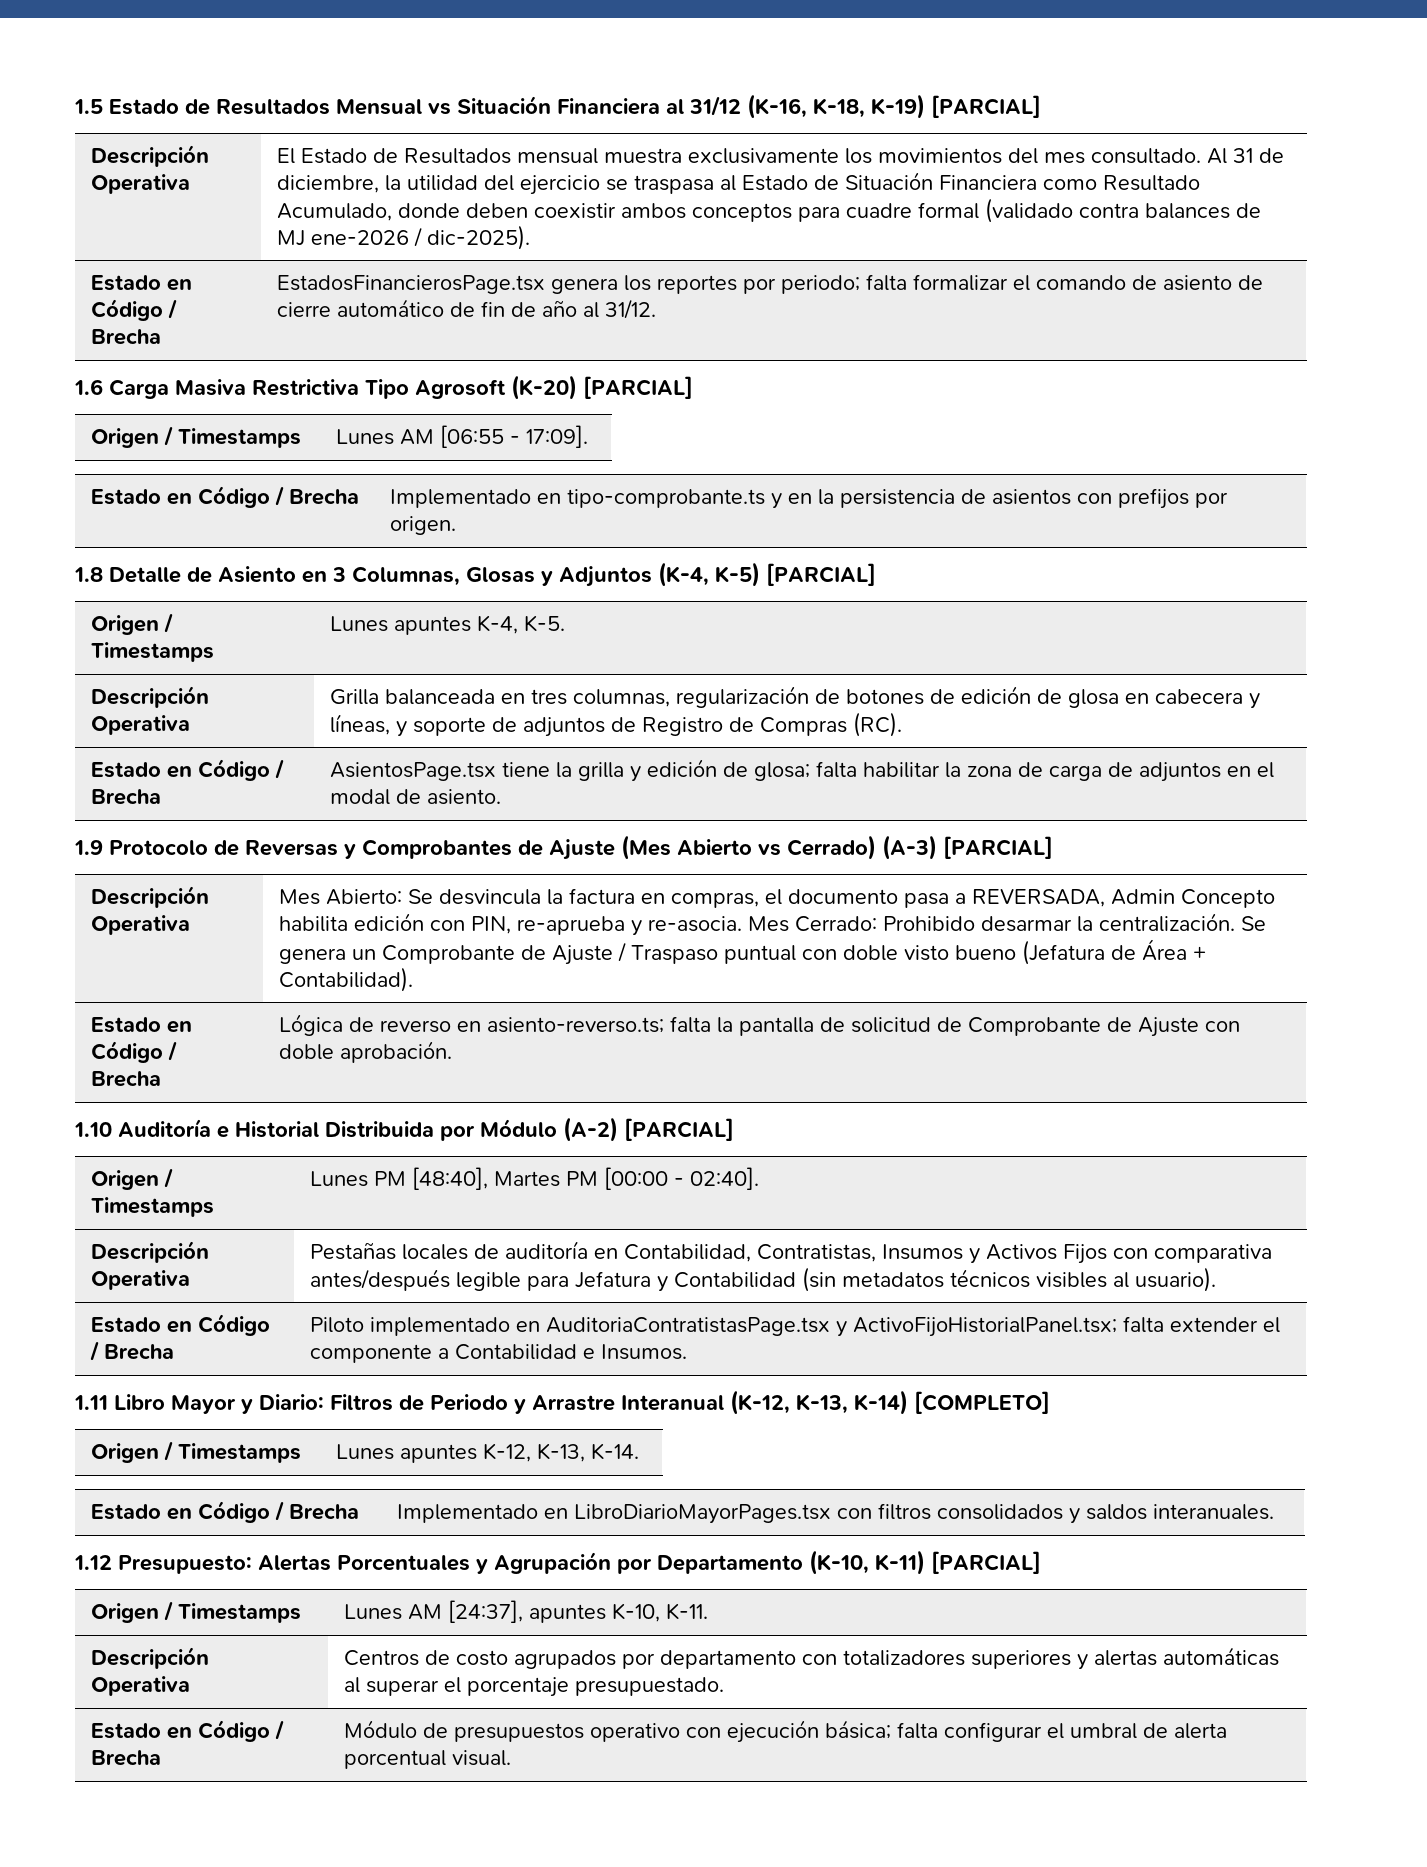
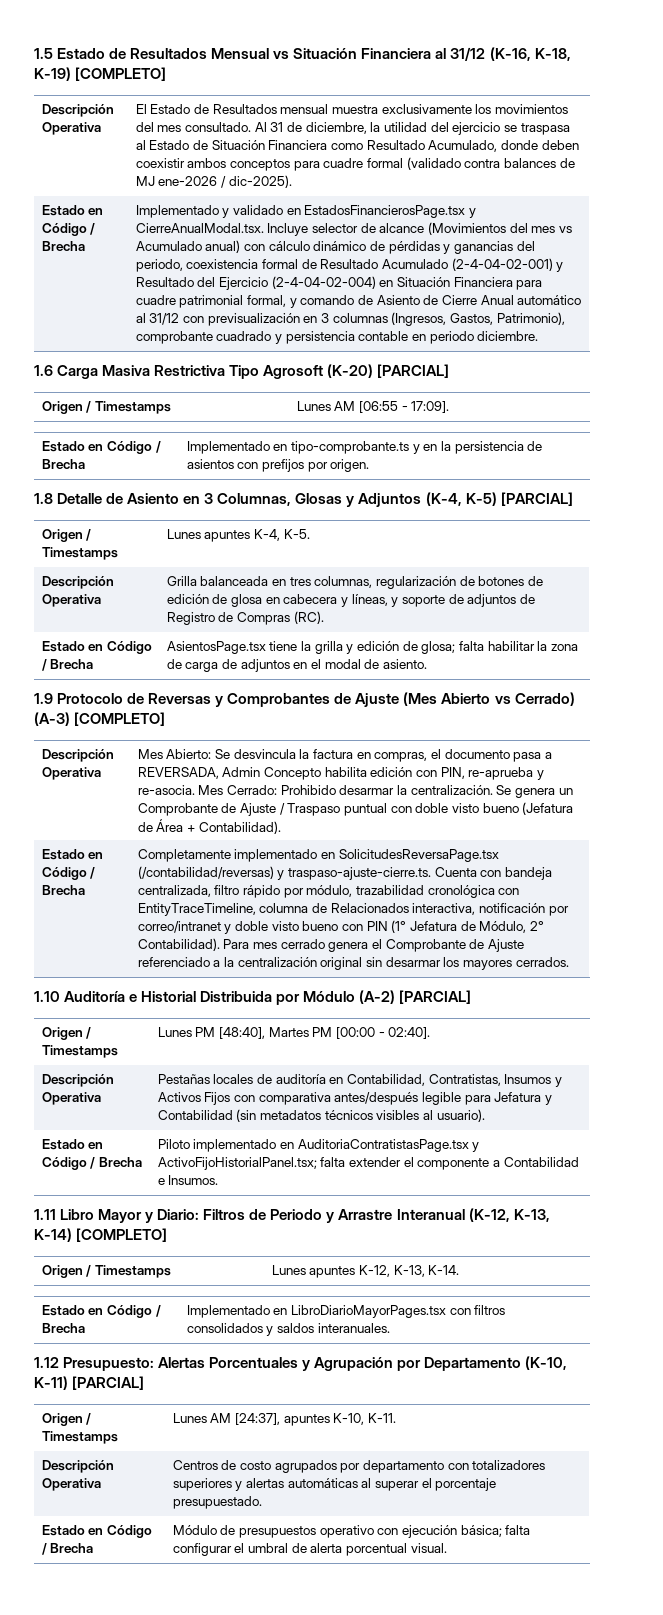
[931,95,1041,118] [PARCIAL] -> [75,67,167,81] [COMPLETO]
[276,274,1263,294] [276,299,656,319] EstadosFinancierosPage.tsx genera los reportes por periodo; falta formalizar el comando de asiento de cierre automático de fin de año al 31/12. -> [135,205,477,218] [135,222,572,236] [135,240,535,254] [135,258,564,272] [135,276,543,290] [135,295,582,308] [135,312,565,326] [135,331,539,344] Implementado y validado en EstadosFinancierosPage.tsx y CierreAnualModal.tsx. Incluye selector de alcance (Movimientos del mes vs Acumulado anual) con cálculo dinámico de pérdidas y ganancias del periodo, coexistencia formal de Resultado Acumulado (2-4-04-02-001) y Resultado del Ejercicio (2-4-04-02-004) en Situación Financiera para cuadre patrimonial formal, y comando de Asiento de Cierre Anual automático al 31/12 con previsualización en 3 columnas (Ingresos, Gastos, Patrimonio), comprobante cuadrado y persistencia contable en periodo diciembre.
[943,836,1053,859] [PARCIAL] -> [74,712,166,726] [COMPLETO]
[278,1014,1240,1037] [278,1041,452,1063] Lógica de reverso en asiento-reverso.ts; falta la pantalla de solicitud de Comprobante de Ajuste con doble aprobación. -> [137,849,499,862] [137,866,553,880] [137,885,520,898] [137,903,569,916] [137,920,544,934] [137,938,524,952] [137,957,569,970] Completamente implementado en SolicitudesReversaPage.tsx (/contabilidad/reversas) y traspaso-ajuste-cierre.ts. Cuenta con bandeja centralizada, filtro rápido por módulo, trazabilidad cronológica con EntityTraceTimeline, columna de Relacionados interactiva, notificación por correo/intranet y doble visto bueno con PIN (1° Jefatura de Módulo, 2° Contabilidad). Para mes cerrado genera el Comprobante de Ajuste referenciado a la centralización original sin desarmar los mayores cerrados.

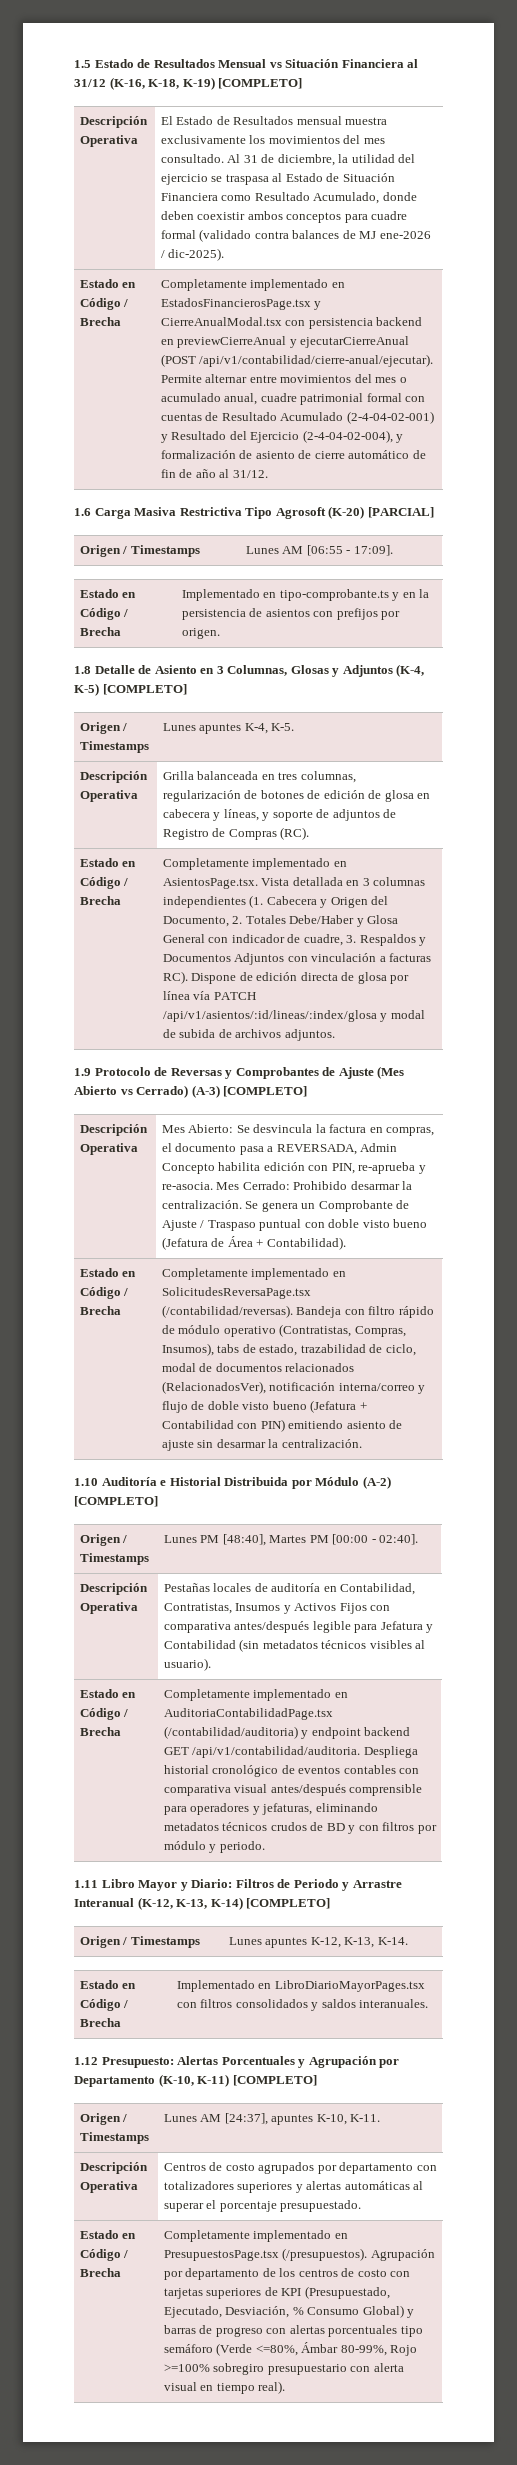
[135,205,477,218] [135,222,572,236] [135,240,535,254] [135,259,299,272] Implementado y validado en EstadosFinancierosPage.tsx y CierreAnualModal.tsx. Incluye selector de alcance (Movimientos del mes vs Acumulado anual) con cálculo dinámico de pérdidas y ganancias del periodo, coexistencia formal -> [160,279,345,291] [160,298,322,310] [160,317,423,329] [160,336,410,348] [160,354,434,367] [160,374,407,383] [160,393,426,405] [160,413,202,421] Completamente implementado en EstadosFinancierosPage.tsx y CierreAnualModal.tsx con persistencia backend en previewCierreAnual y ejecutarCierreAnual (POST /api/v1/contabilidad/cierre-anual/ejecutar). Permite alternar entre movimientos del mes o acumulado anual, cuadre patrimonial formal con cuentas
[271,276,543,290] [135,295,582,308] [135,312,565,326] [135,331,539,344] (2-4-04-02-004) en Situación Financiera para cuadre patrimonial formal, y comando de Asiento de Cierre Anual automático al 31/12 con previsualización en 3 columnas (Ingresos, Gastos, Patrimonio), comprobante cuadrado y persistencia contable en periodo diciembre. -> [302,430,404,443] [160,450,426,459] [160,469,268,478] (2-4-04-02-004), y formalización de asiento de cierre automático de fin de año al 31/12.
[500,492,573,506] [PARCIAL] -> [102,684,187,695] [COMPLETO]
[166,641,578,654] [166,659,427,672] AsientosPage.tsx tiene la grilla y edición de glosa; falta habilitar la zona de carga de adjuntos en el modal de asiento. -> [162,858,347,870] [162,877,426,889] [162,895,389,908] [162,915,399,927] [162,934,427,946] [162,953,432,965] [162,971,410,984] [162,991,256,1000] [162,1010,425,1022] [162,1029,335,1041] Completamente implementado en AsientosPage.tsx. Vista detallada en 3 columnas independientes (1. Cabecera y Origen del Documento, 2. Totales Debe/Haber y Glosa General con indicador de cuadre, 3. Respaldos y Documentos Adjuntos con vinculación a facturas RC). Dispone de edición directa de glosa por línea vía PATCH /api/v1/asientos/:id/lineas/:index/glosa y modal de subida de archivos adjuntos.
[137,866,553,880] [137,885,520,898] [137,903,569,916] [137,920,544,934] [137,938,524,952] [137,957,569,970] (/contabilidad/reversas) y traspaso-ajuste-cierre.ts. Cuenta con bandeja centralizada, filtro rápido por módulo, trazabilidad cronológica con EntityTraceTimeline, columna de Relacionados interactiva, notificación por correo/intranet y doble visto bueno con PIN (1° Jefatura de Módulo, 2° Contabilidad). Para mes cerrado genera el Comprobante de Ajuste referenciado a la centralización original sin desarmar los mayores cerrados. -> [161,1305,434,1318] [161,1324,406,1337] [161,1343,416,1356] [161,1363,355,1372] [161,1381,426,1394] [161,1400,367,1413] [161,1419,403,1432] [161,1439,362,1451] (/contabilidad/reversas). Bandeja con filtro rápido de módulo operativo (Contratistas, Compras, Insumos), tabs de estado, trazabilidad de ciclo, modal de documentos relacionados (RelacionadosVer), notificación interna/correo y flujo de doble visto bueno (Jefatura + Contabilidad con PIN) emitiendo asiento de ajuste sin desarmar la centralización.
[399,990,472,1004] [PARCIAL] -> [74,1496,158,1507] [COMPLETO]
[157,1139,480,1152] [157,1157,579,1170] [157,1175,219,1185] Piloto implementado en AuditoriaContratistasPage.tsx y ActivoFijoHistorialPanel.tsx; falta extender el componente a Contabilidad e Insumos. -> [163,1689,348,1701] [163,1708,333,1720] [163,1726,411,1739] [163,1746,418,1758] [163,1765,420,1777] [163,1784,423,1796] [163,1803,378,1815] [163,1822,437,1834] [163,1841,265,1853] Completamente implementado en AuditoriaContabilidadPage.tsx (/contabilidad/auditoria) y endpoint backend GET /api/v1/contabilidad/auditoria. Despliega historial cronológico de eventos contables con comparativa visual antes/después comprensible para operadores y jefaturas, eliminando metadatos técnicos crudos de BD y con filtros por módulo y periodo.
[72,1376,145,1390] [PARCIAL] -> [232,2075,317,2086] [COMPLETO]
[172,1525,531,1538] [172,1543,447,1556] Módulo de presupuestos operativo con ejecución básica; falta configurar el umbral de alerta porcentual visual. -> [163,2230,348,2242] [163,2248,435,2261] [163,2268,411,2280] [163,2286,390,2299] [163,2305,415,2318] [163,2325,423,2337] [163,2342,418,2356] [163,2363,404,2375] [163,2381,286,2394] Completamente implementado en PresupuestosPage.tsx (/presupuestos). Agrupación por departamento de los centros de costo con tarjetas superiores de KPI (Presupuestado, Ejecutado, Desviación, % Consumo Global) y barras de progreso con alertas porcentuales tipo semáforo (Verde <=80%, Ámbar 80-99%, Rojo >=100% sobregiro presupuestario con alerta visual en tiempo real).

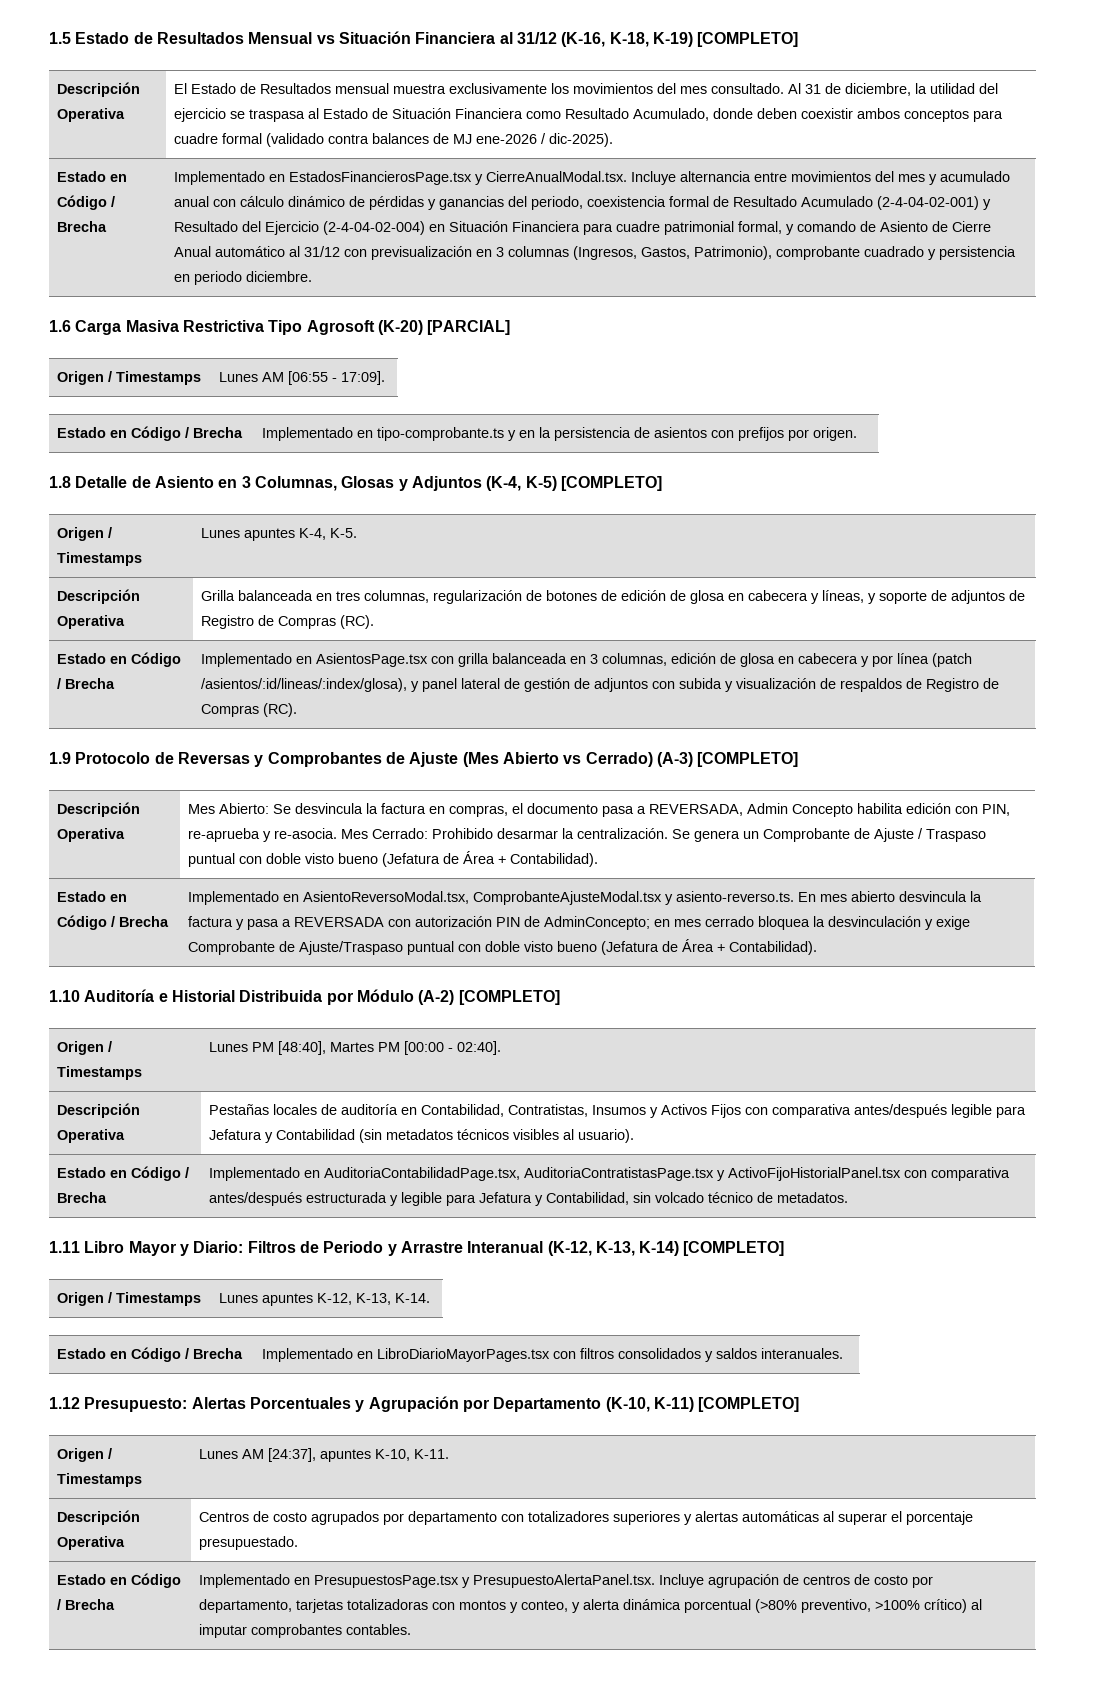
[160,279,329,291] Completamente implementado -> [173,171,265,185] Implementado
[160,317,423,329] [160,336,410,348] [160,354,434,367] [160,374,407,383] [160,393,426,405] [160,413,202,421] CierreAnualModal.tsx con persistencia backend en previewCierreAnual y ejecutarCierreAnual (POST /api/v1/contabilidad/cierre-anual/ejecutar). Permite alternar entre movimientos del mes o acumulado anual, cuadre patrimonial formal con cuentas -> [485,171,1010,185] [173,196,709,210] CierreAnualModal.tsx. Incluye alternancia entre movimientos del mes y acumulado anual con cálculo dinámico de pérdidas y ganancias del periodo, coexistencia formal
[302,430,404,443] [160,450,426,459] [160,469,268,478] (2-4-04-02-004), y formalización de asiento de cierre automático de fin de año al 31/12. -> [322,221,991,235] [173,246,1016,260] [173,271,312,285] (2-4-04-02-004) en Situación Financiera para cuadre patrimonial formal, y comando de Asiento de Cierre Anual automático al 31/12 con previsualización en 3 columnas (Ingresos, Gastos, Patrimonio), comprobante cuadrado y persistencia en periodo diciembre.
[162,858,347,870] [162,877,426,889] [162,895,389,908] [162,915,399,927] [162,934,427,946] [162,953,432,965] [162,971,410,984] [162,991,256,1000] [162,1010,425,1022] [162,1029,335,1041] Completamente implementado en AsientosPage.tsx. Vista detallada en 3 columnas independientes (1. Cabecera y Origen del Documento, 2. Totales Debe/Haber y Glosa General con indicador de cuadre, 3. Respaldos y Documentos Adjuntos con vinculación a facturas RC). Dispone de edición directa de glosa por línea vía PATCH /api/v1/asientos/:id/lineas/:index/glosa y modal de subida de archivos adjuntos. -> [200,653,972,667] [200,678,999,692] [200,703,297,717] Implementado en AsientosPage.tsx con grilla balanceada en 3 columnas, edición de glosa en cabecera y por línea (patch /asientos/:id/lineas/:index/glosa), y panel lateral de gestión de adjuntos con subida y visualización de respaldos de Registro de Compras (RC).
[161,1268,346,1280] [161,1287,311,1299] [161,1305,434,1318] [161,1324,406,1337] [161,1343,416,1356] [161,1363,355,1372] [161,1381,426,1394] [161,1400,367,1413] [161,1419,403,1432] [161,1439,362,1451] Completamente implementado en SolicitudesReversaPage.tsx (/contabilidad/reversas). Bandeja con filtro rápido de módulo operativo (Contratistas, Compras, Insumos), tabs de estado, trazabilidad de ciclo, modal de documentos relacionados (RelacionadosVer), notificación interna/correo y flujo de doble visto bueno (Jefatura + Contabilidad con PIN) emitiendo asiento de ajuste sin desarmar la centralización. -> [187,891,982,905] [187,916,970,930] [187,939,817,955] Implementado en AsientoReversoModal.tsx, ComprobanteAjusteModal.tsx y asiento-reverso.ts. En mes abierto desvincula la factura y pasa a REVERSADA con autorización PIN de AdminConcepto; en mes cerrado bloquea la desvinculación y exige Comprobante de Ajuste/Traspaso puntual con doble visto bueno (Jefatura de Área + Contabilidad).
[163,1689,348,1701] [163,1708,333,1720] [163,1726,411,1739] [163,1746,418,1758] [163,1765,420,1777] [163,1784,423,1796] [163,1803,378,1815] [163,1822,437,1834] [163,1841,265,1853] Completamente implementado en AuditoriaContabilidadPage.tsx (/contabilidad/auditoria) y endpoint backend GET /api/v1/contabilidad/auditoria. Despliega historial cronológico de eventos contables con comparativa visual antes/después comprensible para operadores y jefaturas, eliminando metadatos técnicos crudos de BD y con filtros por módulo y periodo. -> [208,1167,1010,1181] [208,1192,848,1206] Implementado en AuditoriaContabilidadPage.tsx, AuditoriaContratistasPage.tsx y ActivoFijoHistorialPanel.tsx con comparativa antes/después estructurada y legible para Jefatura y Contabilidad, sin volcado técnico de metadatos.
[163,2230,348,2242] [163,2248,435,2261] [163,2268,411,2280] [163,2286,390,2299] [163,2305,415,2318] [163,2325,423,2337] [163,2342,418,2356] [163,2363,404,2375] [163,2381,286,2394] Completamente implementado en PresupuestosPage.tsx (/presupuestos). Agrupación por departamento de los centros de costo con tarjetas superiores de KPI (Presupuestado, Ejecutado, Desviación, % Consumo Global) y barras de progreso con alertas porcentuales tipo semáforo (Verde <=80%, Ámbar 80-99%, Rojo >=100% sobregiro presupuestario con alerta visual en tiempo real). -> [198,1574,933,1588] [198,1599,982,1613] [198,1624,411,1638] Implementado en PresupuestosPage.tsx y PresupuestoAlertaPanel.tsx. Incluye agrupación de centros de costo por departamento, tarjetas totalizadoras con montos y conteo, y alerta dinámica porcentual (>80% preventivo, >100% crítico) al imputar comprobantes contables.

